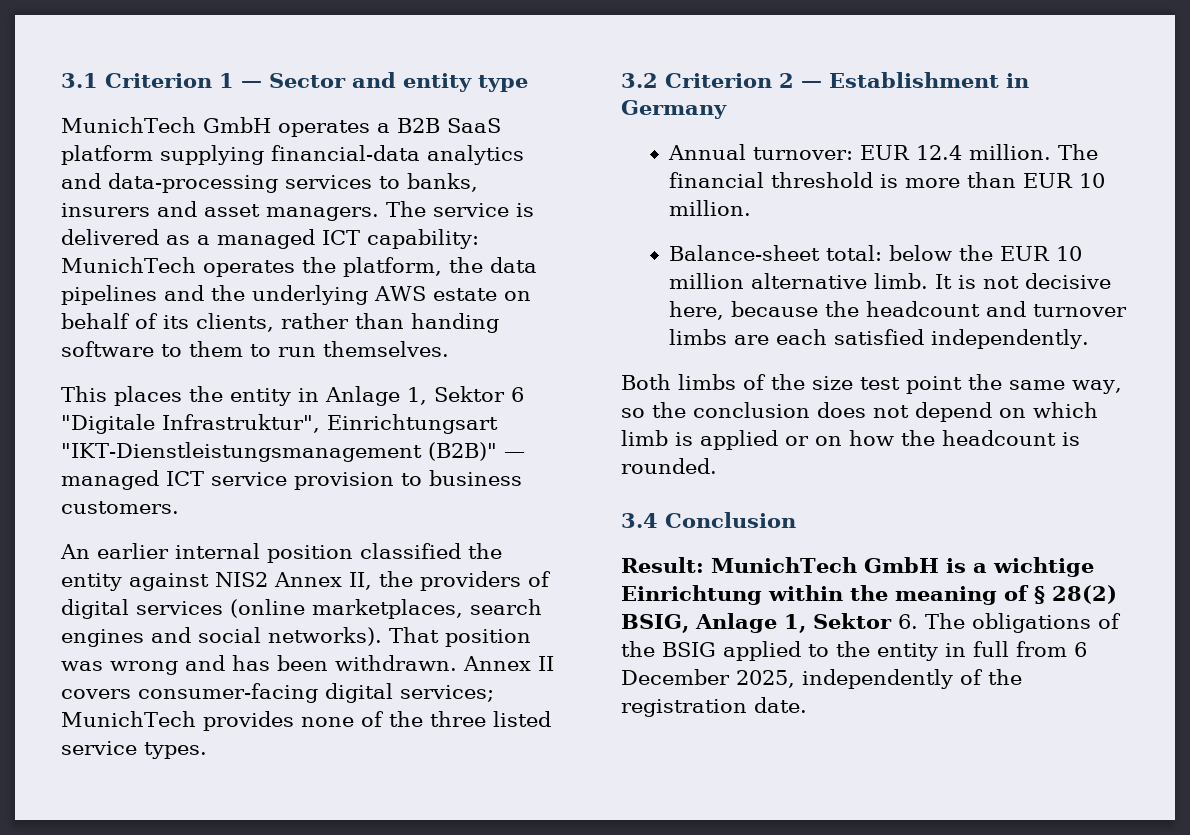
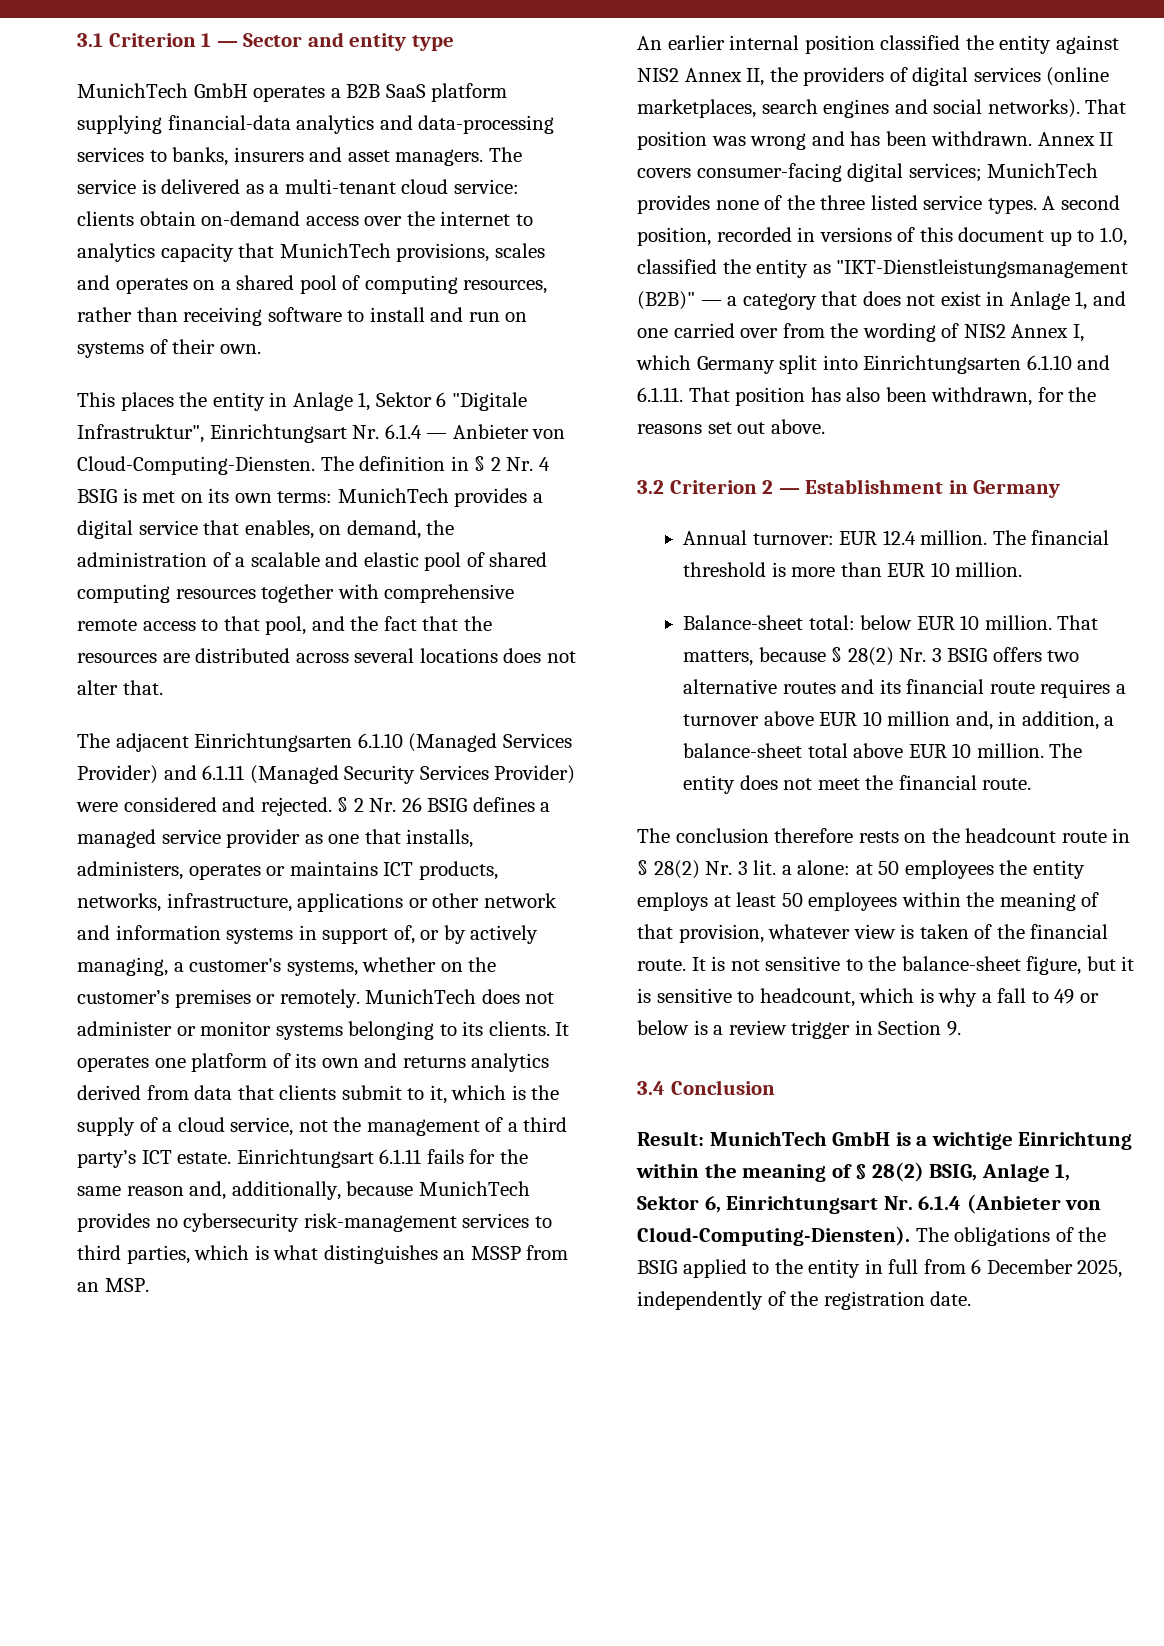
[217,229,479,249] [61,257,537,277] [61,285,531,305] [61,313,274,332] managed ICT capability: MunichTech operates the platform, the data pipelines and the underlying AWS estate on behalf of its clients, -> [284,179,519,194] [77,211,533,226] [77,243,545,262] [77,275,548,294] multi-tenant cloud service: clients obtain on-demand access over the internet to analytics capacity that MunichTech provisions, scales and operates on a shared pool of computing resources,
[411,313,499,333] handing -> [183,307,263,326] receiving
[189,341,449,357] them to run themselves. -> [369,307,528,322] [77,339,261,358] install and run on systems of their own.
[61,442,525,462] [61,470,522,490] [61,501,179,514] "IKT-Dienstleistungsmanagement (B2B)" — managed ICT service provision to business customers. -> [352,424,566,439] [77,456,550,475] [77,488,543,507] [77,520,455,539] [77,552,548,571] [77,584,515,603] [77,616,492,635] [77,648,576,663] [77,680,163,695] [77,733,572,752] [77,765,576,784] [76,797,551,816] [77,829,474,848] [77,861,498,880] [77,893,557,912] [77,925,539,944] [77,957,497,976] [77,989,555,1008] [77,1021,570,1040] [77,1053,550,1072] [77,1085,560,1104] [77,1117,568,1136] [77,1149,528,1168] [77,1181,530,1200] [77,1213,552,1232] [77,1245,569,1264] [77,1278,149,1292] Nr. 6.1.4 — Anbieter von Cloud-Computing-Diensten. The definition in § 2 Nr. 4 BSIG is met on its own terms: MunichTech provides a digital service that enables, on demand, the administration of a scalable and elastic pool of shared computing resources together with comprehensive remote access to that pool, and the fact that the resources are distributed across several locations does not alter that. // The adjacent Einrichtungsarten 6.1.10 (Managed Services Provider) and 6.1.11 (Managed Security Services Provider) were considered and rejected. § 2 Nr. 26 BSIG defines a managed service provider as one that installs, administers, operates or maintains ICT products, networks, infrastructure, applications or other network and information systems in support of, or by actively managing, a customer's systems, whether on the customer’s premises or remotely. MunichTech does not administer or monitor systems belonging to its clients. It operates one platform of its own and returns analytics derived from data that clients submit to it, which is the supply of a cloud service, not the management of a third party’s ICT estate. Einrichtungsart 6.1.11 fails for the same reason and, additionally, because MunichTech provides no cybersecurity risk-management services to third parties, which is what distinguishes an MSSP from an MSP.
(207, 750) none -> [1042,195,1120,210] [637,227,1127,246] [637,259,1129,278] [637,291,1126,310] [637,323,1084,342] [636,355,1111,374] [637,387,1097,406] [637,419,825,434] A second position, recorded in versions of this document up to 1.0, classified the entity as "IKT-Dienstleistungsmanagement (B2B)" — a category that does not exist in Anlage 1, and one carried over from the wording of NIS2 Annex I, which Germany split into Einrichtungsarten 6.1.10 and 6.1.11. That position has also been withdrawn, for the reasons set out above.
[959,245,1083,261] [669,273,1112,289] [669,301,1128,320] [669,329,1090,349] [621,374,1122,394] [621,402,1098,422] [621,430,1080,450] [621,458,717,474] the EUR 10 million alternative limb. It is not decisive here, because the headcount and turnover limbs are each satisfied independently. // Both limbs of the size test point the same way, so the conclusion does not depend on which limb is applied or on how the headcount is rounded. -> [916,615,1099,630] [682,647,1080,666] [682,679,1126,698] [682,711,1115,730] [682,743,1083,758] [682,775,1032,794] [637,828,1131,843] [637,860,1085,879] [637,892,1100,911] [637,924,1109,943] [637,956,1135,975] [637,988,1099,1007] [637,1020,961,1039] EUR 10 million. That matters, because § 28(2) Nr. 3 BSIG offers two alternative routes and its financial route requires a turnover above EUR 10 million and, in addition, a balance-sheet total above EUR 10 million. The entity does not meet the financial route. // The conclusion therefore rests on the headcount route in § 28(2) Nr. 3 lit. a alone: at 50 employees the entity employs at least 50 employees within the meaning of that provision, whatever view is taken of the financial route. It is not sensitive to the balance-sheet figure, but it is sensitive to headcount, which is why a fall to 49 or below is a review trigger in Section 9.
[897,614,918,629] 6. -> [704,1194,1102,1214] [637,1226,910,1246] 6, Einrichtungsart Nr. 6.1.4 (Anbieter von Cloud-Computing-Diensten).

